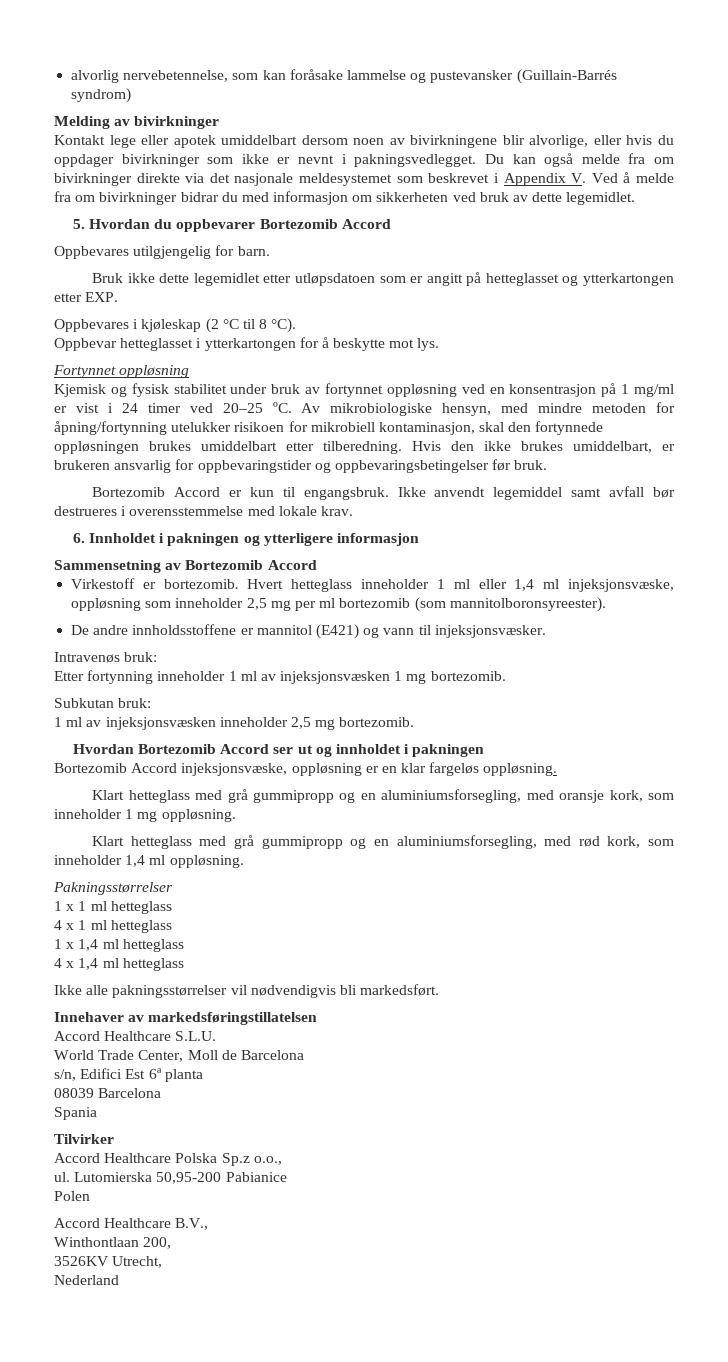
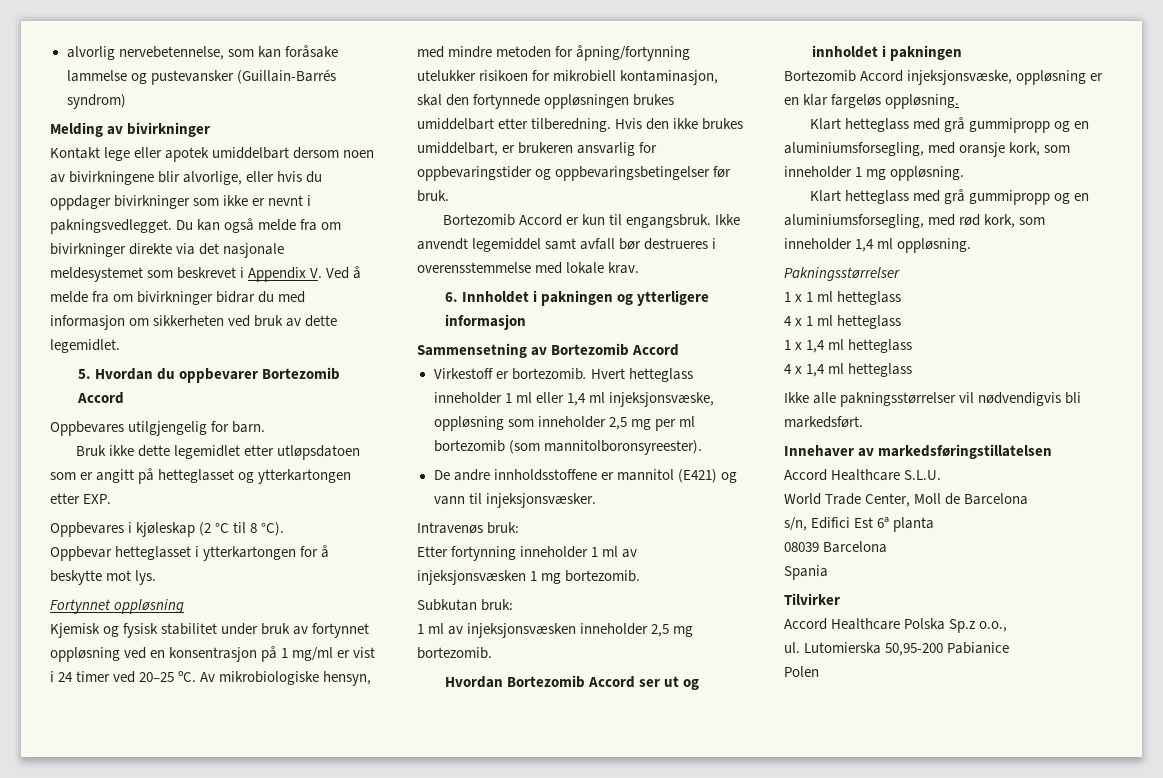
[54,1218,209,1230] [54,1237,172,1249] [54,1256,163,1268] [54,1275,119,1285] // Accord Healthcare B.V., // Winthontlaan 200, // 3526KV Utrecht, // Nederland -> (819, 671) none

